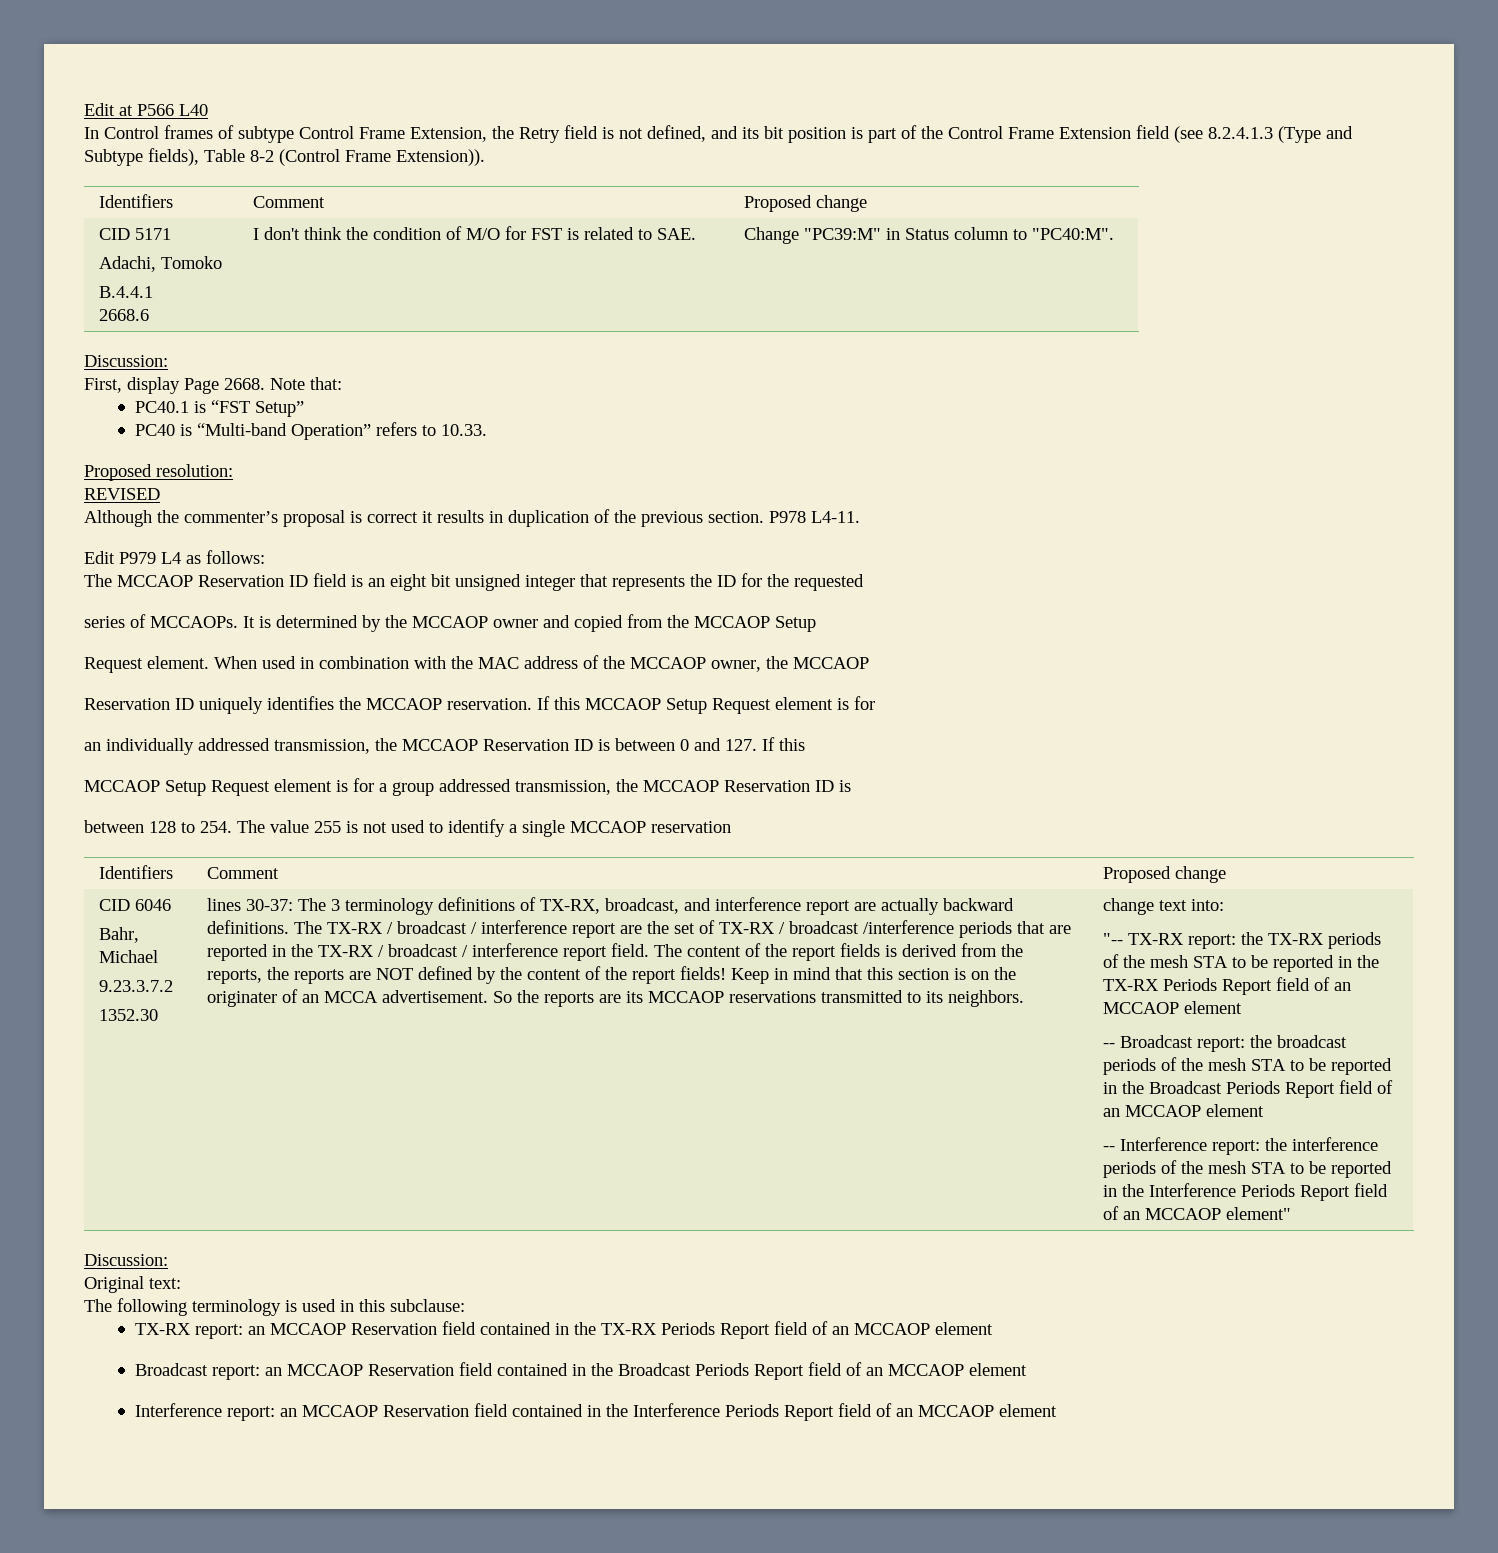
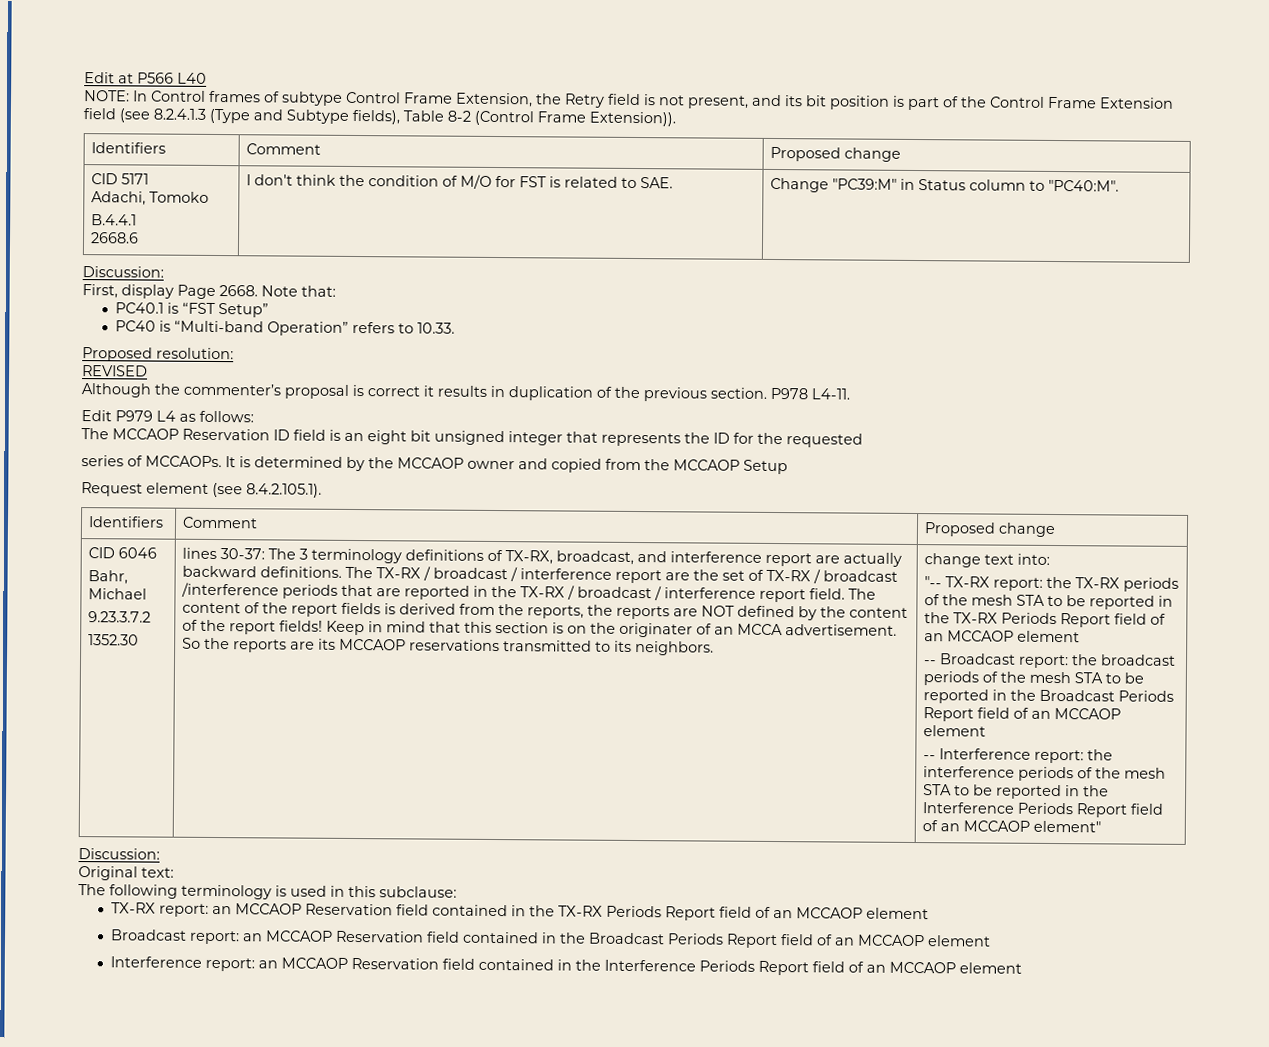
(208, 110) none -> [84,90,130,102] NOTE:
[647,125,706,142] defined, -> [687,95,749,109] present,
[147,655,869,672] [84,696,875,714] [84,737,805,755] [84,778,851,796] [84,819,731,837] element. When used in combination with the MAC address of the MCCAOP owner, the MCCAOP // Reservation ID uniquely identifies the MCCAOP reservation. If this MCCAOP Setup Request element is for // an individually addressed transmission, the MCCAOP Reservation ID is between 0 and 127. If this // MCCAOP Setup Request element is for a group addressed transmission, the MCCAOP Reservation ID is // between 128 to 254. The value 255 is not used to identify a single MCCAOP reservation -> [146,482,322,498] element (see 8.4.2.105.1).

